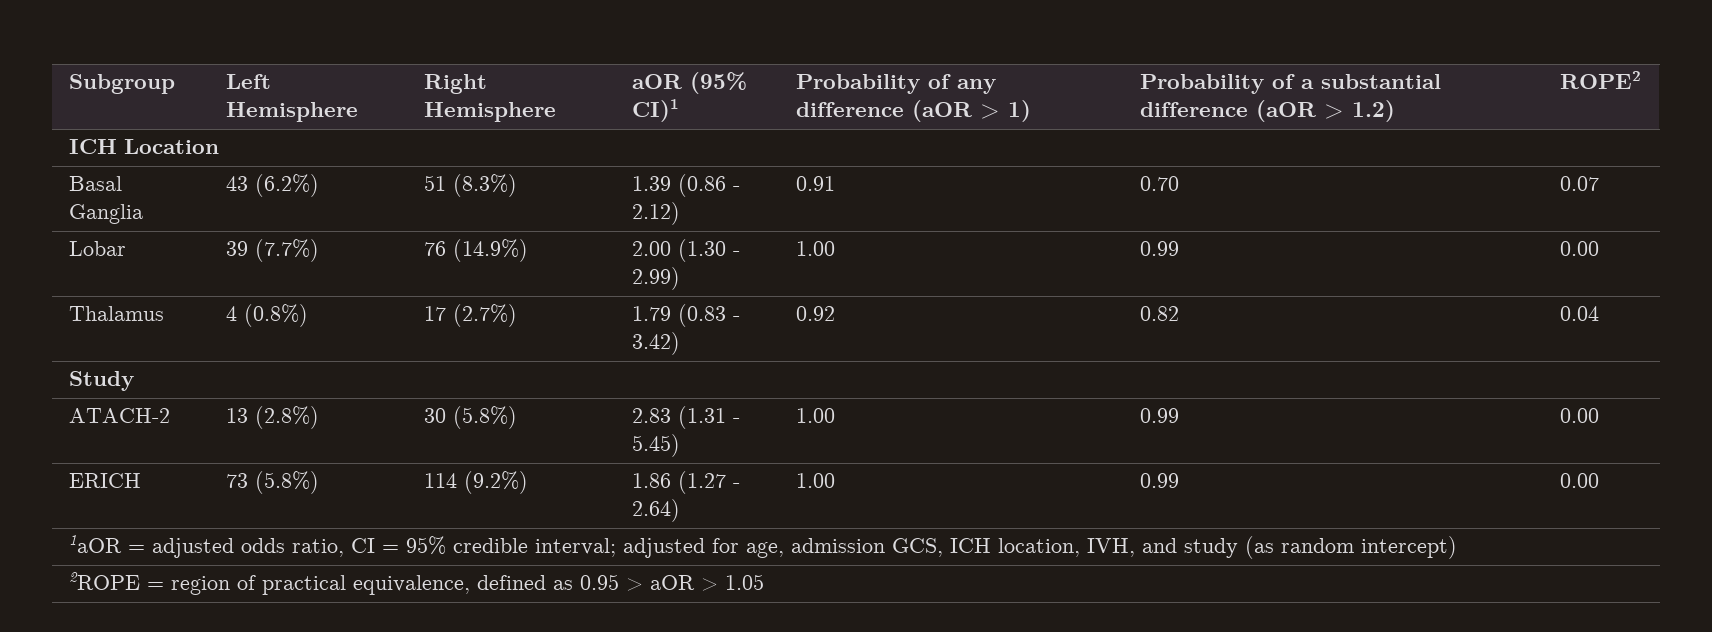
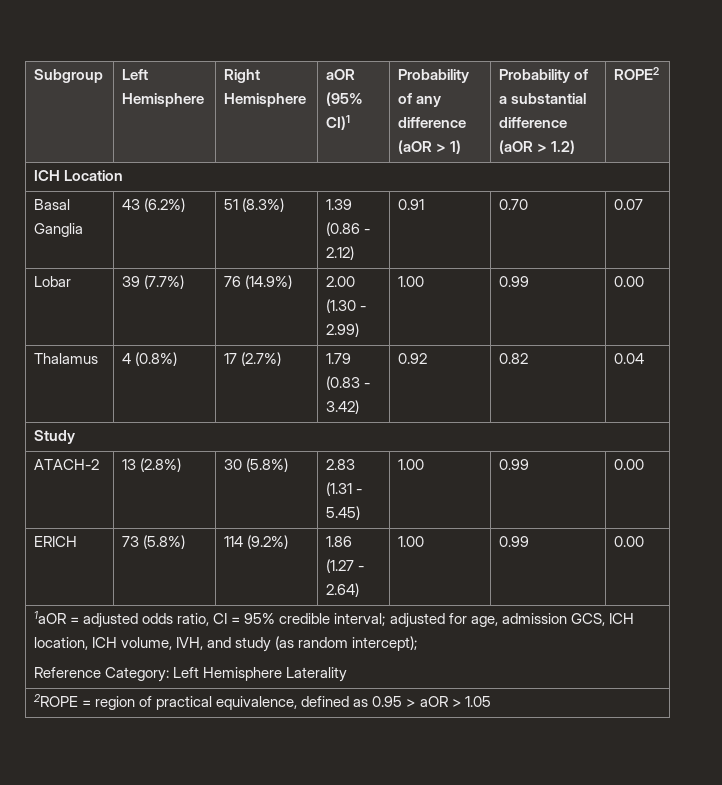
(1080, 547) none -> [92,637,173,650] ICH volume,
[1360,536,1457,559] intercept) -> [352,636,418,651] [33,667,348,682] intercept); // Reference Category: Left Hemisphere Laterality

